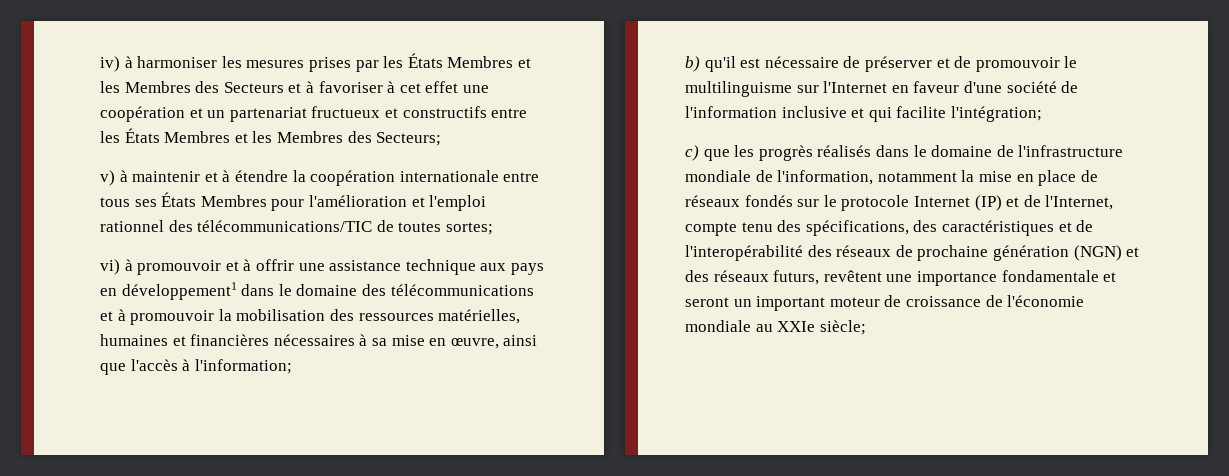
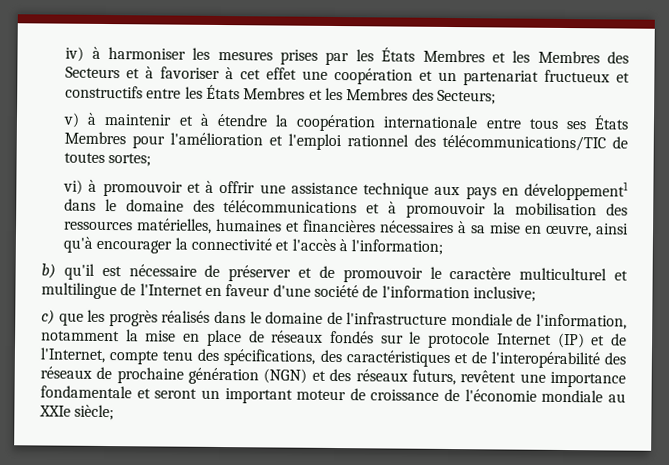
[100,363,127,375] que -> [63,236,290,254] qu'à encourager la connectivité et
[685,81,819,97] multilinguisme sur -> [449,267,628,281] [41,282,137,300] caractère multiculturel et multilingue de
[781,106,1042,122] inclusive et qui facilite l'intégration; -> [472,286,536,302] inclusive;

